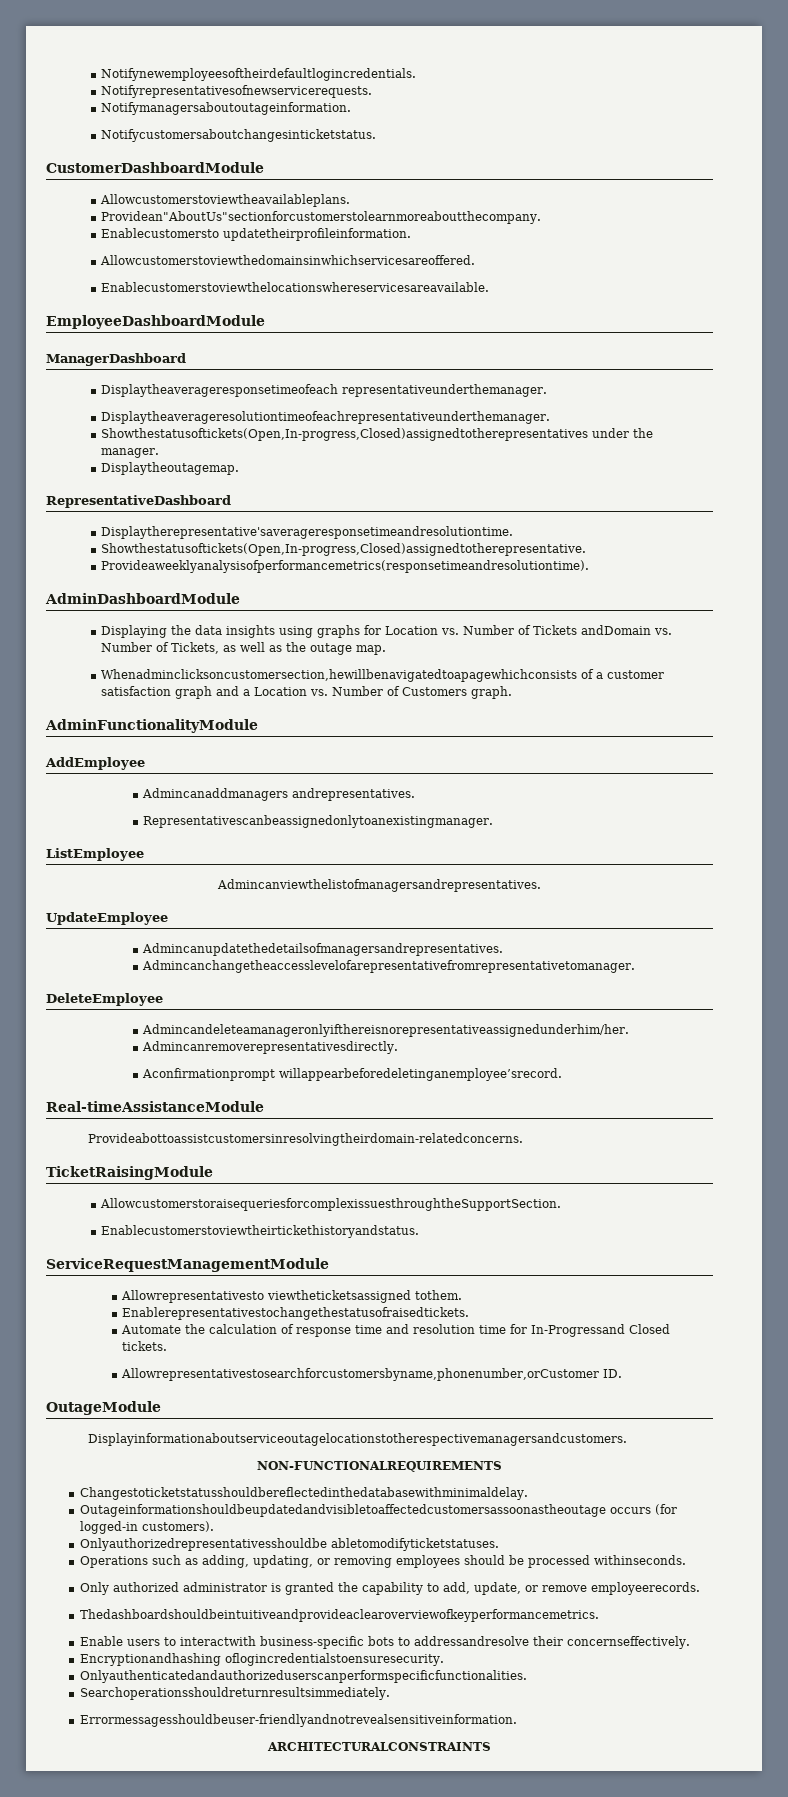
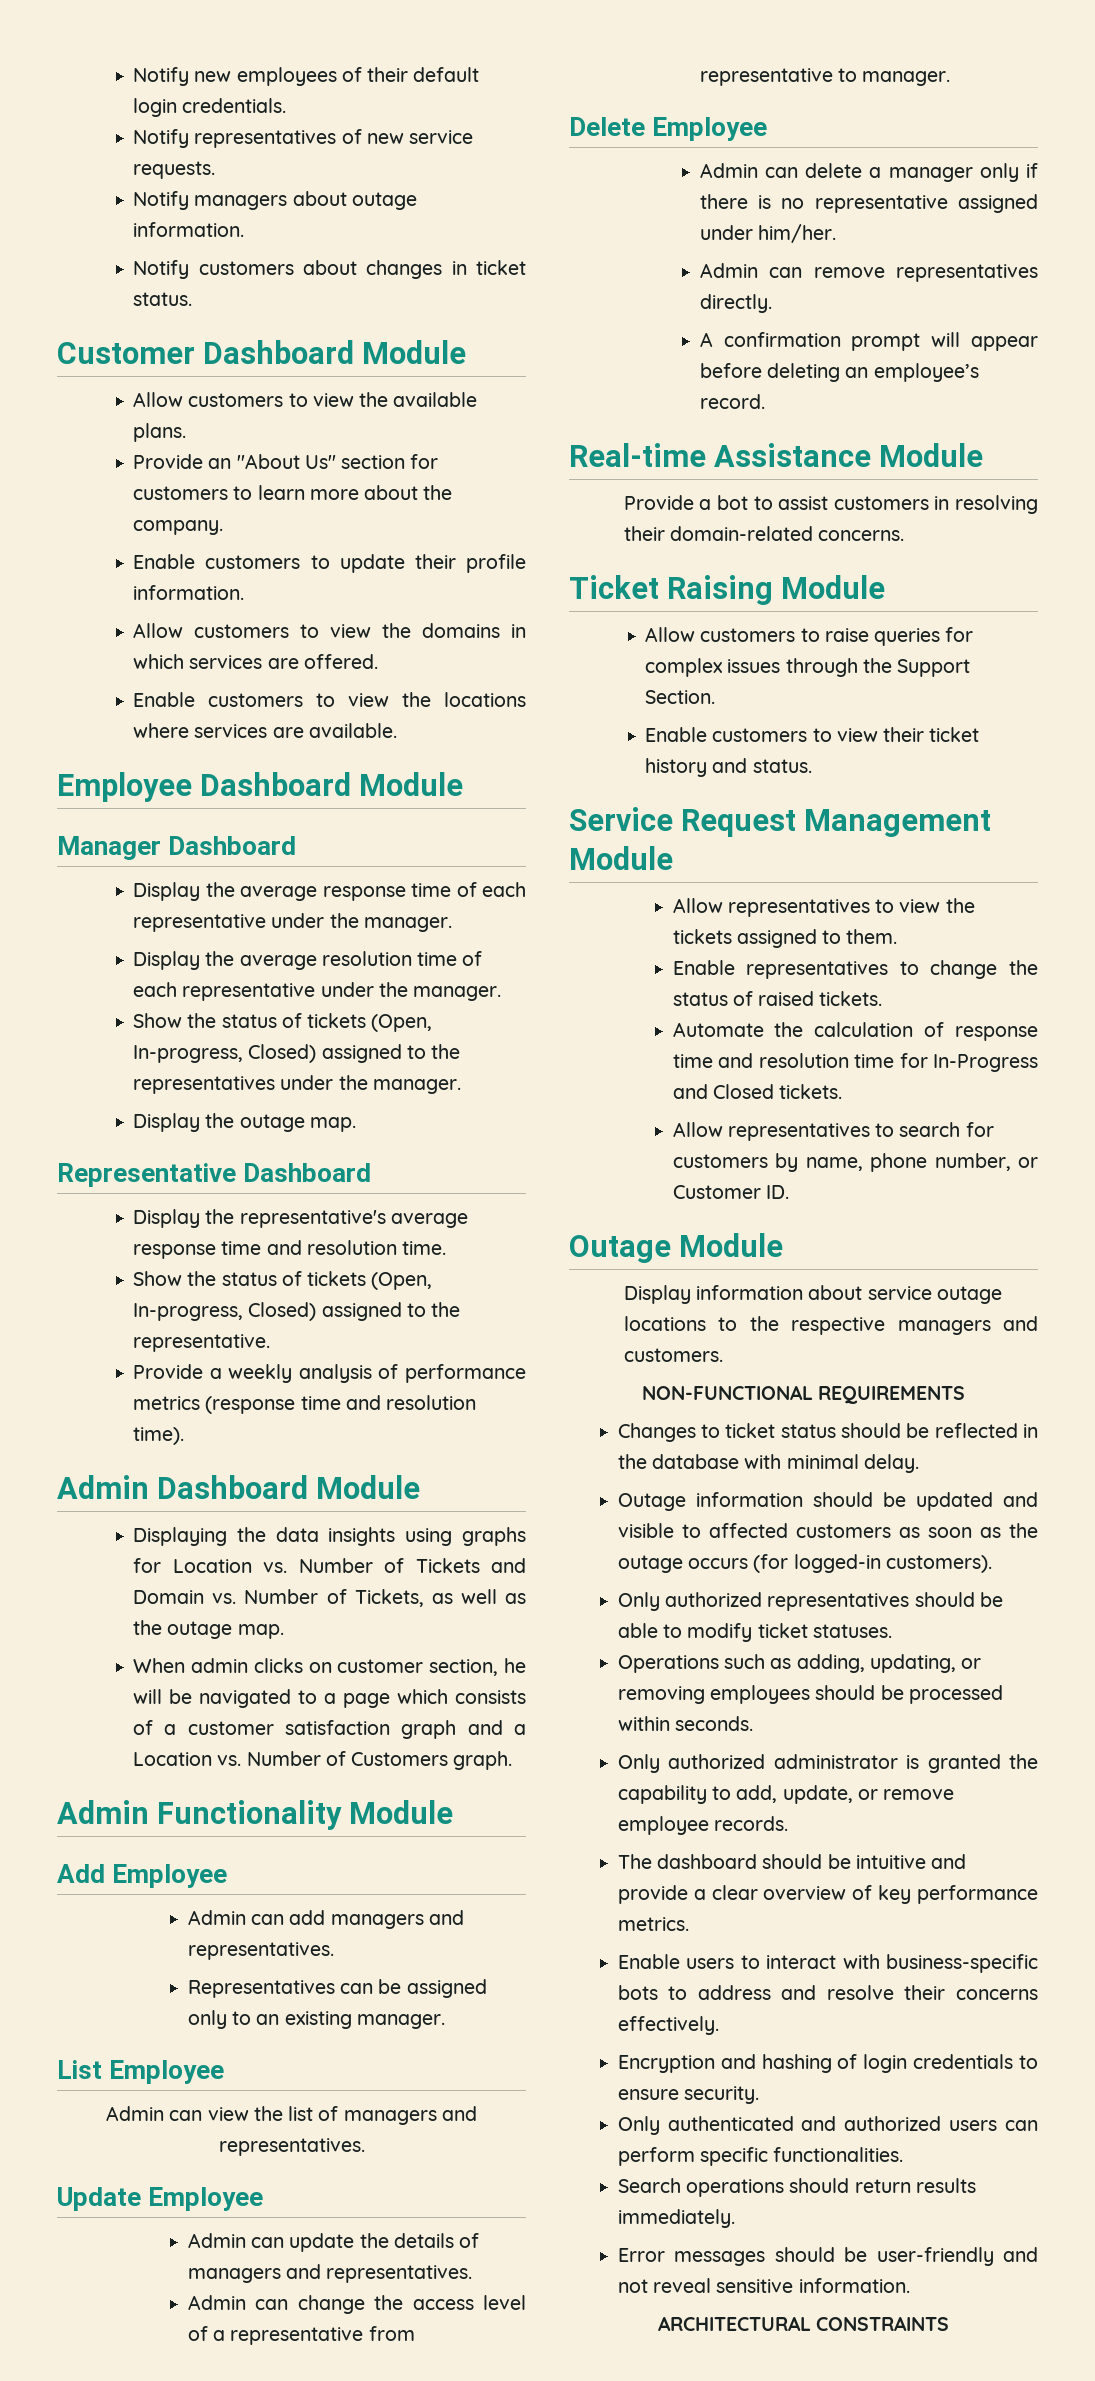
[101,68,417,81] [101,85,373,98] [101,102,352,115] [101,129,377,142] [46,162,264,173] [100,194,351,207] [101,211,542,224] [101,228,412,241] [100,255,476,265] [101,282,490,292] [46,315,265,329] [46,353,186,366] [101,384,548,397] [101,411,551,424] [101,428,654,441] [101,448,160,458] [101,462,240,475] [46,495,231,508] [101,526,514,539] [101,543,587,556] [101,560,590,573] [45,593,240,604] Notifynewemployeesoftheirdefaultlogincredentials. // Notifyrepresentativesofnewservicerequests. // Notifymanagersaboutoutageinformation. // Notifycustomersaboutchangesinticketstatus. // CustomerDashboardModule // Allowcustomerstoviewtheavailableplans. // Providean"AboutUs"sectionforcustomerstolearnmoreaboutthecompany. // Enablecustomersto updatetheirprofileinformation. // Allowcustomerstoviewthedomainsinwhichservicesareoffered. // Enablecustomerstoviewthelocationswhereservicesareavailable. // EmployeeDashboardModule // ManagerDashboard // Displaytheaverageresponsetimeofeach representativeunderthemanager. // Displaytheaverageresolutiontimeofeachrepresentativeunderthemanager. // Showthestatusoftickets(Open,In-progress,Closed)assignedtotherepresentatives under the manager. // Displaytheoutagemap. // RepresentativeDashboard // Displaytherepresentative'saverageresponsetimeandresolutiontime. // Showthestatusoftickets(Open,In-progress,Closed)assignedtotherepresentative. // Provideaweeklyanalysisofperformancemetrics(responsetimeandresolutiontime). // AdminDashboardModule -> [133,67,480,86] [133,98,287,117] [133,129,474,148] [133,161,216,179] [133,191,417,210] [133,222,245,237] [133,260,526,279] [133,292,193,306] [57,340,467,364] [133,392,478,407] [133,423,187,442] [133,454,439,469] [133,485,453,500] [133,520,224,535] [133,554,526,573] [133,585,245,600] [133,623,526,638] [133,654,378,669] [133,692,526,707] [133,723,397,738] [57,772,464,802] [57,836,297,860] [133,882,526,901] [133,913,452,932] [133,951,483,970] [133,982,502,1001] [133,1013,433,1032] [133,1044,461,1063] [133,1075,461,1094] [133,1113,356,1132] [57,1163,372,1187] [133,1209,468,1228] [133,1240,447,1259] [133,1271,433,1290] [133,1302,461,1321] [133,1334,271,1352] [133,1364,526,1383] [133,1395,477,1414] [133,1427,185,1445] [57,1475,421,1499] Notify new employees of their default login credentials. // Notify representatives of new service requests. // Notify managers about outage information. // Notify customers about changes in ticket status. // Customer Dashboard Module // Allow customers to view the available plans. // Provide an "About Us" section for customers to learn more about the company. // Enable customers to update their profile information. // Allow customers to view the domains in which services are offered. // Enable customers to view the locations where services are available. // Employee Dashboard Module // Manager Dashboard // Display the average response time of each representative under the manager. // Display the average resolution time of each representative under the manager. // Show the status of tickets (Open, In-progress, Closed) assigned to the representatives under the manager. // Display the outage map. // Representative Dashboard // Display the representative's average response time and resolution time. // Show the status of tickets (Open, In-progress, Closed) assigned to the representative. // Provide a weekly analysis of performance metrics (response time and resolution time). // Admin Dashboard Module
[581,625,652,635] andDomain -> [491,1558,526,1573] [133,1590,205,1604] and Domain
[101,669,578,682] Whenadminclicksoncustomersection,hewillbenavigatedtoapagewhichconsists -> [133,1658,526,1676] [133,1689,526,1708] When admin clicks on customer section, he will be navigated to a page which consists
[45,719,258,733] [45,757,145,770] [142,788,416,801] [143,815,494,828] [46,848,144,861] [217,879,541,892] [46,912,168,925] [142,943,504,956] [142,960,636,973] [46,993,163,1006] [142,1024,630,1037] [142,1041,399,1054] [142,1068,563,1081] [46,1101,264,1112] [88,1133,524,1146] [46,1166,213,1180] [100,1198,562,1211] [101,1225,420,1238] [46,1258,329,1272] [121,1290,463,1303] [122,1307,470,1320] AdminFunctionalityModule // AddEmployee // Admincanaddmanagers andrepresentatives. // Representativescanbeassignedonlytoanexistingmanager. // ListEmployee // Admincanviewthelistofmanagersandrepresentatives. // UpdateEmployee // Admincanupdatethedetailsofmanagersandrepresentatives. // Admincanchangetheaccesslevelofarepresentativefromrepresentativetomanager. // DeleteEmployee // Admincandeleteamanageronlyifthereisnorepresentativeassignedunderhim/her. // Admincanremoverepresentativesdirectly. // Aconfirmationprompt willappearbeforedeletinganemployee’srecord. // Real-timeAssistanceModule // Provideabottoassistcustomersinresolvingtheirdomain-relatedconcerns. // TicketRaisingModule // AllowcustomerstoraisequeriesforcomplexissuesthroughtheSupportSection. // Enablecustomerstoviewtheirtickethistoryandstatus. // ServiceRequestManagementModule // Allowrepresentativesto viewtheticketsassigned tothem. // Enablerepresentativestochangethestatusofraisedtickets. -> [57,1800,454,1830] [57,1864,228,1888] [187,1910,464,1929] [187,1942,334,1960] [187,1979,487,1998] [187,2010,445,2029] [57,2060,225,2084] [106,2106,477,2125] [218,2138,365,2156] [57,2187,264,2211] [187,2233,480,2252] [187,2264,473,2283] [187,2295,526,2314] [187,2326,415,2345] [699,68,951,86] [569,117,768,141] [699,163,1038,182] [699,194,1038,213] [699,224,837,243] [699,263,1038,282] [699,294,772,313] [699,332,1038,351] [699,363,979,382] [699,394,765,409] [569,443,984,467] [623,495,1038,514] [623,526,905,541] [569,575,886,605] [645,627,974,646] [645,658,971,677] [645,690,716,704] [645,727,980,742] [645,758,812,777] [569,807,992,837] [569,846,673,870] [672,898,975,917] [672,929,898,948] [672,960,1038,979] [672,991,883,1006] Admin Functionality Module // Add Employee // Admin can add managers and representatives. // Representatives can be assigned only to an existing manager. // List Employee // Admin can view the list of managers and representatives. // Update Employee // Admin can update the details of managers and representatives. // Admin can change the access level of a representative from representative to manager. // Delete Employee // Admin can delete a manager only if there is no representative assigned under him/her. // Admin can remove representatives directly. // A confirmation prompt will appear before deleting an employee’s record. // Real-time Assistance Module // Provide a bot to assist customers in resolving their domain-related concerns. // Ticket Raising Module // Allow customers to raise queries for complex issues through the Support Section. // Enable customers to view their ticket history and status. // Service Request Management Module // Allow representatives to view the tickets assigned to them. // Enable representatives to change the status of raised tickets.
[531,1324,626,1337] In-Progressand -> [933,1054,1038,1072] [672,1084,708,1099] In-Progress and
[121,1368,623,1381] [46,1401,161,1415] [88,1433,628,1446] [257,1461,502,1472] [79,1487,528,1500] [79,1504,677,1517] [79,1521,214,1534] [79,1538,499,1551] Allowrepresentativestosearchforcustomersbyname,phonenumber,orCustomer ID. // OutageModule // Displayinformationaboutserviceoutagelocationstotherespectivemanagersandcustomers. // NON-FUNCTIONALREQUIREMENTS // Changestoticketstatusshouldbereflectedinthedatabasewithminimaldelay. // Outageinformationshouldbeupdatedandvisibletoaffectedcustomersassoonastheoutage occurs (for logged-in customers). // Onlyauthorizedrepresentativesshouldbe abletomodifyticketstatuses. -> [672,1122,994,1141] [672,1153,1038,1172] [672,1185,789,1199] [569,1233,784,1263] [623,1285,1002,1304] [623,1316,1038,1335] [623,1348,723,1362] [641,1385,966,1404] [617,1423,1038,1442] [617,1454,919,1473] [617,1492,1038,1511] [617,1523,1038,1538] [617,1554,992,1573] [617,1592,1003,1611] [617,1623,892,1642] Allow representatives to search for customers by name, phone number, or Customer ID. // Outage Module // Display information about service outage locations to the respective managers and customers. // NON-FUNCTIONAL REQUIREMENTS // Changes to ticket status should be reflected in the database with minimal delay. // Outage information should be updated and visible to affected customers as soon as the outage occurs (for logged-in customers). // Only authorized representatives should be able to modify ticket statuses.
[593,1555,686,1565] withinseconds. -> [617,1716,754,1731] within seconds.
[590,1582,700,1595] [79,1609,599,1622] employeerecords. // Thedashboardshouldbeintuitiveandprovideaclearoverviewofkeyperformancemetrics. -> [617,1816,789,1835] [617,1854,967,1869] [617,1885,1038,1904] [617,1917,689,1931] employee records. // The dashboard should be intuitive and provide a clear overview of key performance metrics.
[179,1636,256,1646] interactwith -> [766,1954,880,1969] interact with
[413,1636,690,1649] [79,1653,444,1666] [79,1670,527,1683] [79,1687,390,1700] [79,1714,517,1727] [267,1742,491,1751] addressandresolve their concernseffectively. // Encryptionandhashing oflogincredentialstoensuresecurity. // Onlyauthenticatedandauthorizeduserscanperformspecificfunctionalities. // Searchoperationsshouldreturnresultsimmediately. // Errormessagesshouldbeuser-friendlyandnotrevealsensitiveinformation. // ARCHITECTURALCONSTRAINTS -> [697,1985,1038,2000] [617,2016,719,2035] [617,2054,1038,2073] [617,2086,760,2104] [617,2116,1038,2135] [617,2147,904,2166] [617,2178,976,2197] [617,2209,735,2228] [617,2247,1038,2266] [617,2278,910,2293] [657,2316,950,2331] address and resolve their concerns effectively. // Encryption and hashing of login credentials to ensure security. // Only authenticated and authorized users can perform specific functionalities. // Search operations should return results immediately. // Error messages should be user-friendly and not reveal sensitive information. // ARCHITECTURAL CONSTRAINTS

